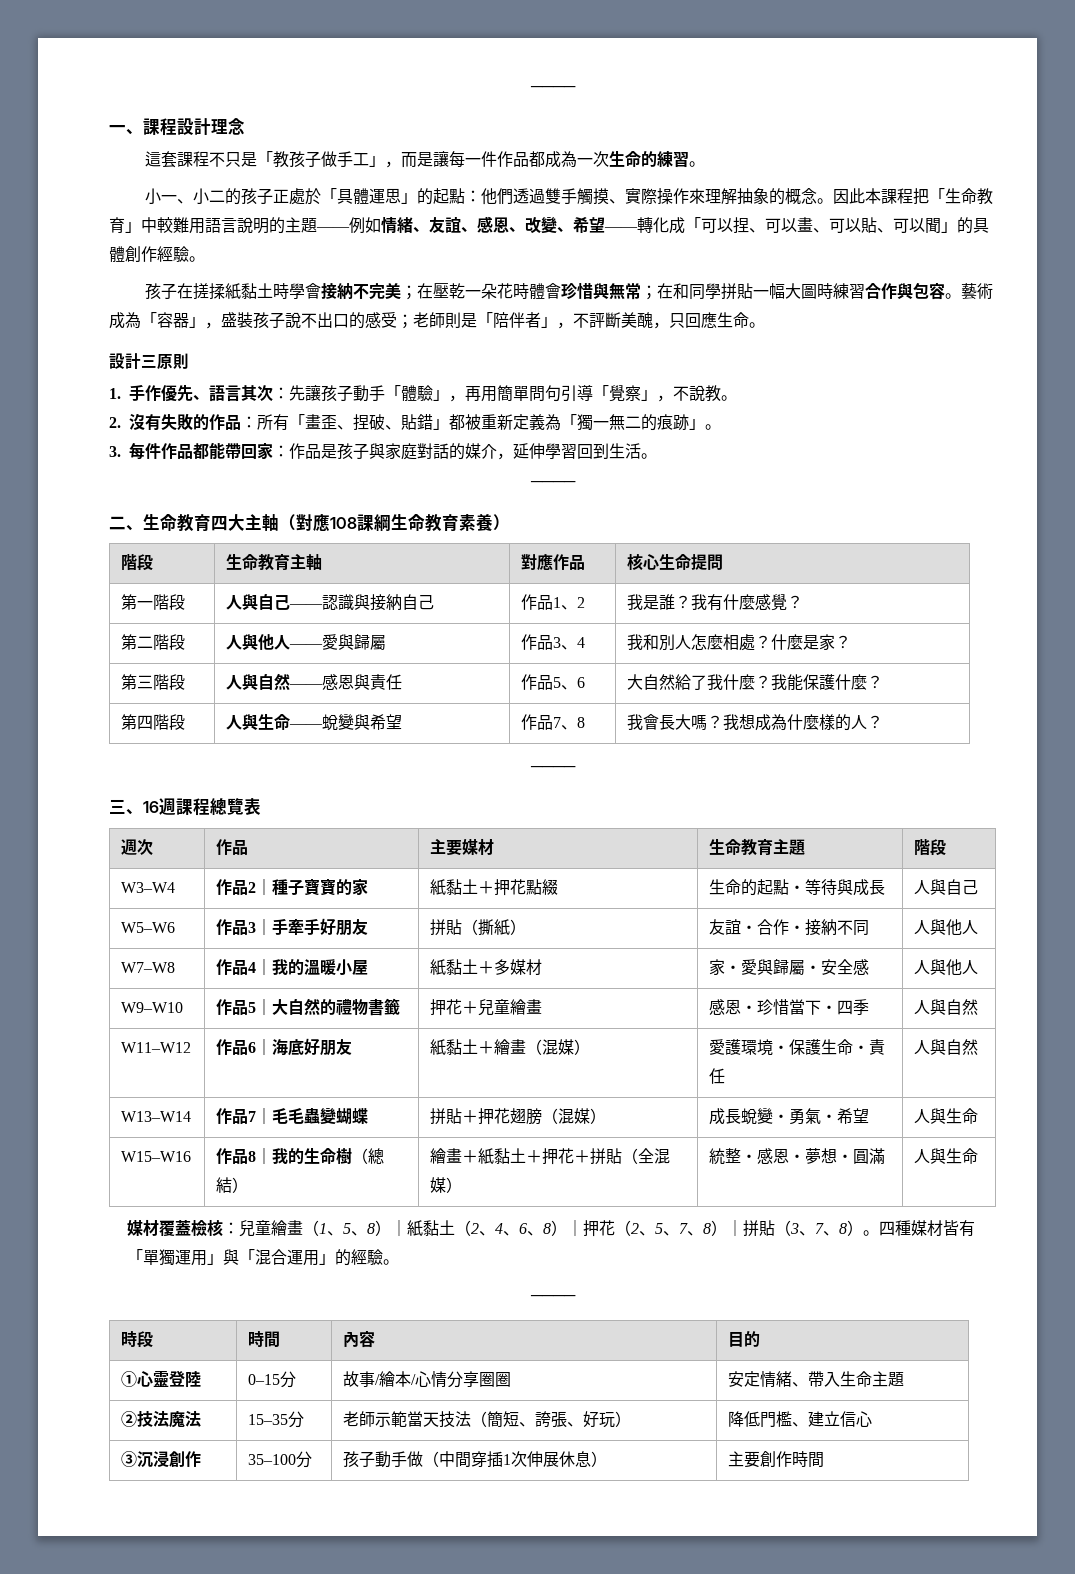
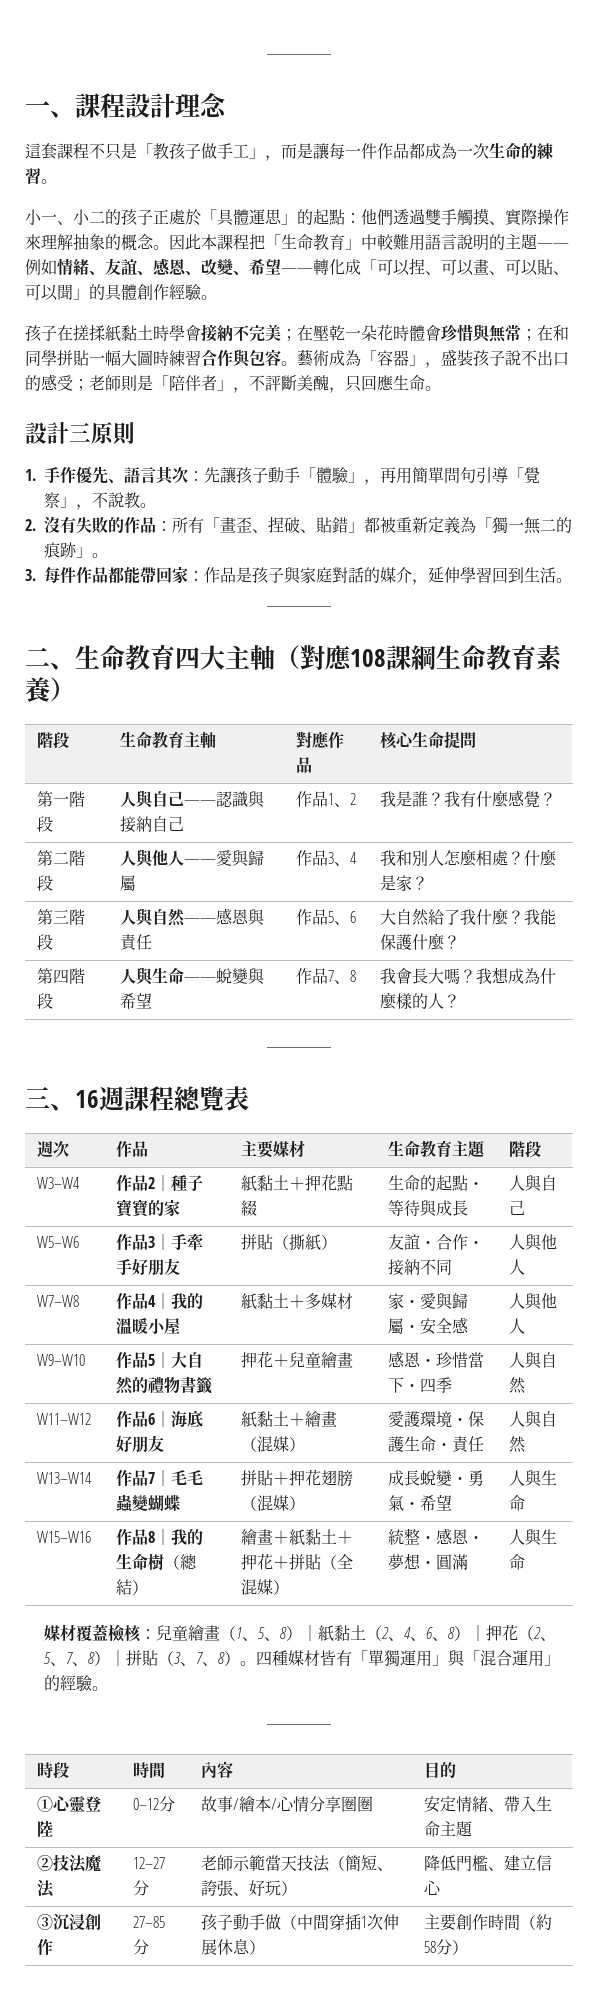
[248,1374,281,1385] 0–15 -> [133,1798,160,1810] 0–12
[248,1414,289,1425] 15–35 -> [133,1857,166,1869] 12–27
[248,1454,297,1465] 35–100 -> [133,1916,166,1928] 27–85
(825, 1460) none -> [520,1914,553,1930] [424,1939,469,1955] （約58分）

